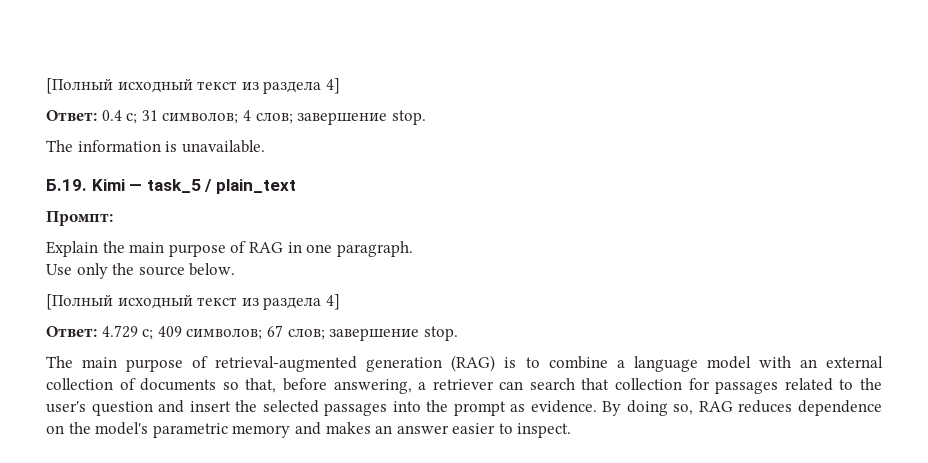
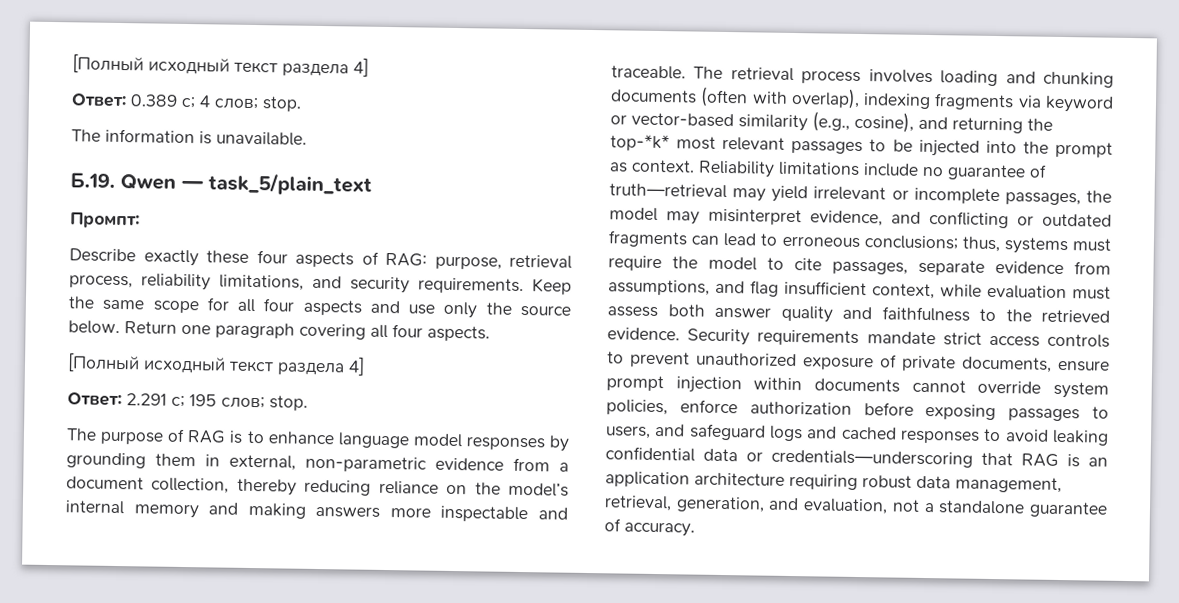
[46,78,340,94] [46,110,239,124] [Полный исходный текст из раздела 4] // Ответ: 0.4 с; 31 символов; -> [72,54,369,77] [71,93,195,109] [Полный исходный текст раздела 4] // Ответ: 0.389 с;
[297,112,388,125] завершение -> (258, 103) none
[91,179,296,194] [46,211,113,226] [46,241,413,257] [46,263,236,279] [46,294,340,310] [46,325,458,341] [46,355,884,372] [46,378,883,394] [46,400,882,416] [46,422,572,438] Kimi — task_5 / plain_text // Промпт: // Explain the main purpose of RAG in one paragraph. // Use only the source below. // [Полный исходный текст из раздела 4] // Ответ: 4.729 с; 409 символов; 67 слов; завершение stop. // The main purpose of retrieval-augmented generation (RAG) is to combine a language model with an external collection of documents so that, before answering, a retriever can search that collection for passages related to the user's question and insert the selected passages into the prompt as evidence. By doing so, RAG reduces dependence on the model's parametric memory and makes an answer easier to inspect. -> [120,172,372,196] [70,211,140,229] [69,248,572,270] [69,273,572,295] [68,296,571,319] [68,320,490,342] [67,353,365,376] [67,392,308,411] [66,428,570,452] [66,452,569,473] [66,476,569,497] [65,500,568,523] [611,65,1114,88] [610,86,1114,113] [610,111,1053,134] [610,134,1113,158] [609,159,1047,181] [609,183,1112,206] [609,207,1112,229] [608,230,1111,255] [608,255,1111,276] [608,279,1111,300] [607,304,1110,323] [607,327,1110,348] [607,351,1110,373] [606,375,1109,399] [606,399,1109,422] [605,423,1109,446] [605,446,1108,468] [605,471,1062,494] [604,495,1108,518] [604,518,695,537] Qwen — task_5/plain_text // Промпт: // Describe exactly these four aspects of RAG: purpose, retrieval process, reliability limitations, and security requirements. Keep the same scope for all four aspects and use only the source below. Return one paragraph covering all four aspects. // [Полный исходный текст раздела 4] // Ответ: 2.291 с; 195 слов; stop. // The purpose of RAG is to enhance language model responses by grounding them in external, non-parametric evidence from a document collection, thereby reducing reliance on the model’s internal memory and making answers more inspectable and traceable. The retrieval process involves loading and chunking documents (often with overlap), indexing fragments via keyword or vector-based similarity (e.g., cosine), and returning the top-*k* most relevant passages to be injected into the prompt as context. Reliability limitations include no guarantee of truth—retrieval may yield irrelevant or incomplete passages, the model may misinterpret evidence, and conflicting or outdated fragments can lead to erroneous conclusions; thus, systems must require the model to cite passages, separate evidence from assumptions, and flag insufficient context, while evaluation must assess both answer quality and faithfulness to the retrieved evidence. Security requirements mandate strict access controls to prevent unauthorized exposure of private documents, ensure prompt injection within documents cannot override system policies, enforce authorization before exposing passages to users, and safeguard logs and cached responses to avoid leaking confidential data or credentials—underscoring that RAG is an application architecture requiring robust data management, retrieval, generation, and evaluation, not a standalone guarantee of accuracy.

